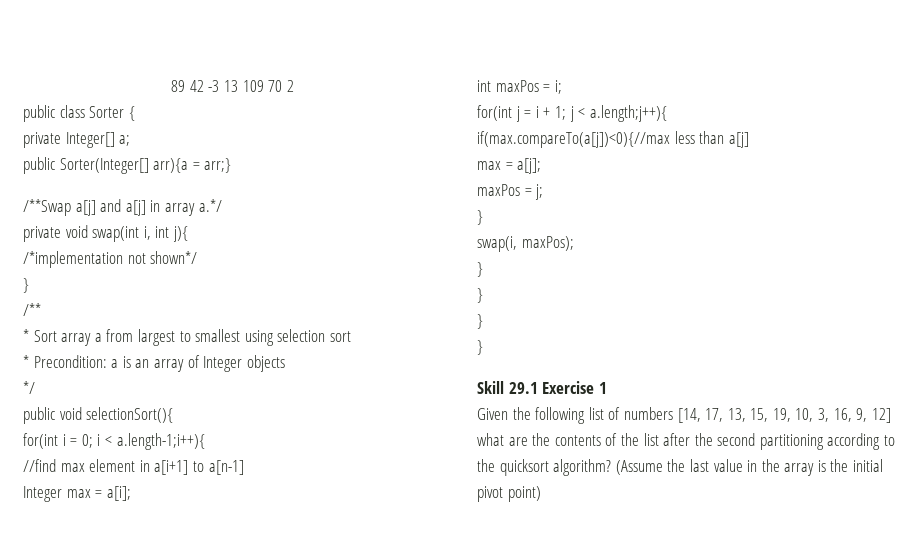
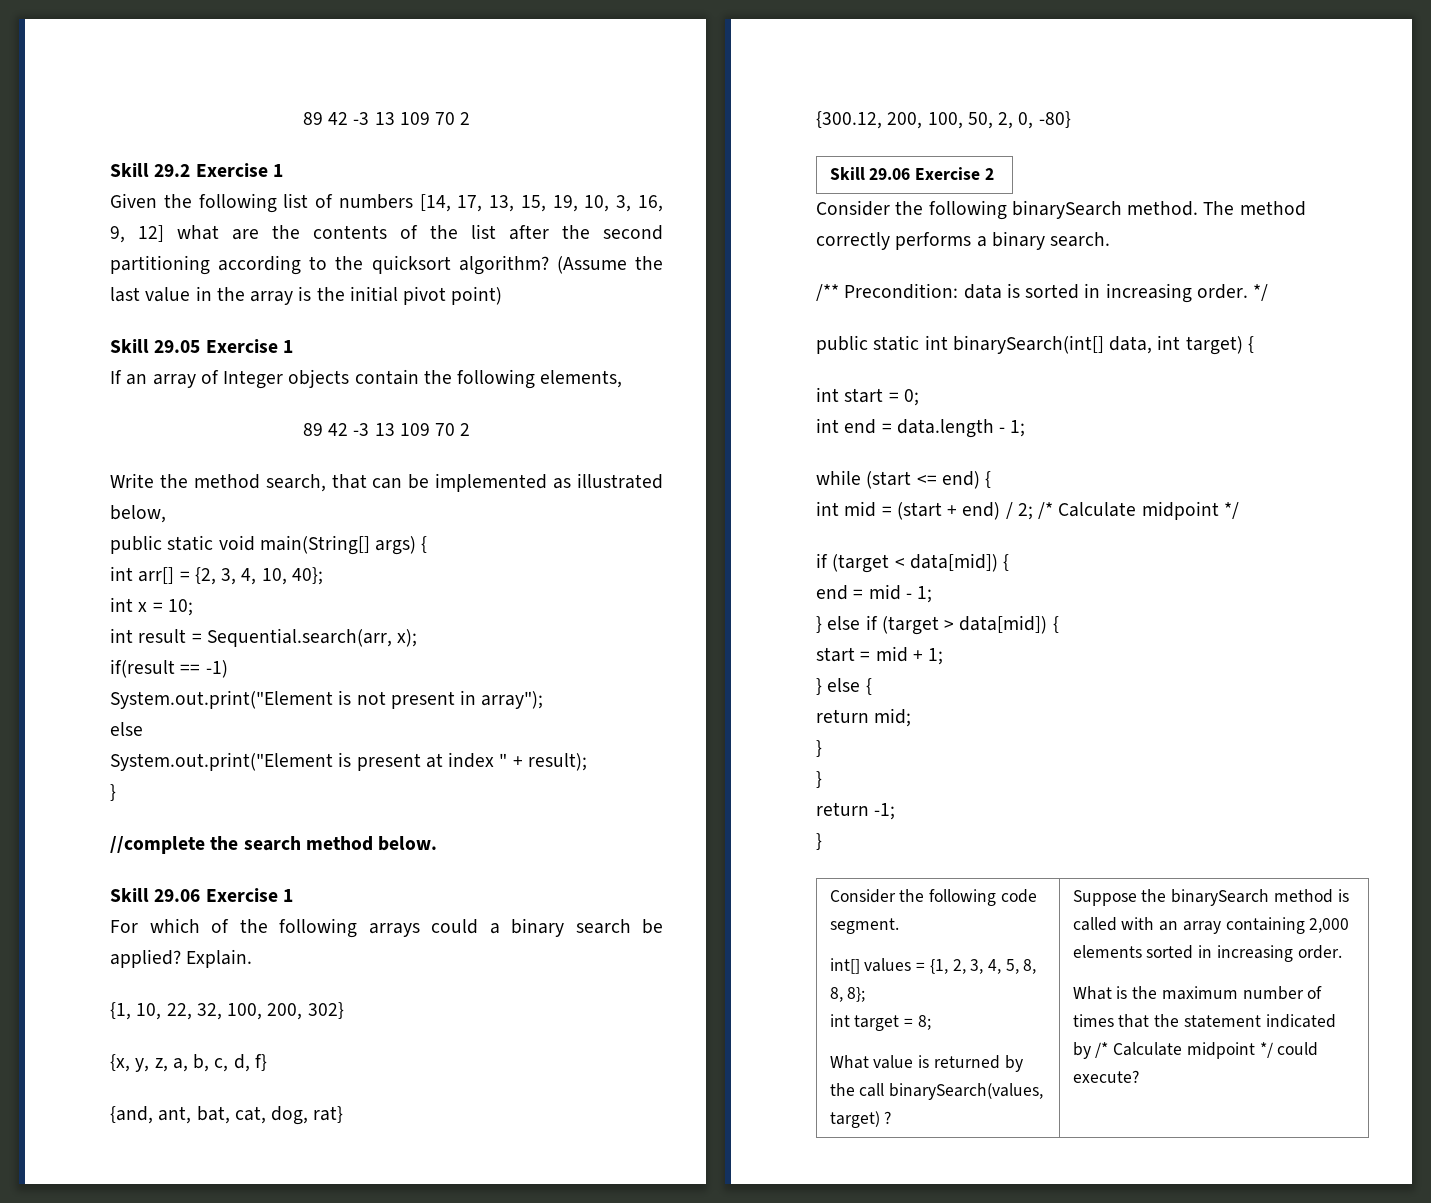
[171,80,294,92] [23,105,135,122] [23,132,131,148] [23,157,232,174] [23,199,222,216] [23,225,188,242] [23,251,198,268] [23,278,29,293] [23,303,41,316] [23,329,351,346] [23,355,285,372] [23,381,35,394] [23,407,174,424] [23,433,205,450] [23,459,244,475] [23,486,131,502] [477,80,562,94] [477,105,667,122] [477,131,749,148] [477,158,542,174] [477,184,544,200] [477,210,483,225] [477,236,574,252] [477,262,483,277] [477,288,483,303] [477,314,483,329] [477,340,483,355] [477,381,538,394] 89 42 -3 13 109 70 2 // public class Sorter { // private Integer[] a; // public Sorter(Integer[] arr){a = arr;} // /**Swap a[j] and a[j] in array a.*/ // private void swap(int i, int j){ // /*implementation not shown*/ // } // /** // * Sort array a from largest to smallest using selection sort // * Precondition: a is an array of Integer objects // */ // public void selectionSort(){ // for(int i = 0; i < a.length-1;i++){ // //find max element in a[i+1] to a[n-1] // Integer max = a[i]; // int maxPos = i; // for(int j = i + 1; j < a.length;j++){ // if(max.compareTo(a[j])<0){//max less than a[j] // max = a[j]; // maxPos = j; // } // swap(i, maxPos); // } // } // } // } // Skill 29.1 -> [302,112,471,125] [110,163,191,177] 89 42 -3 13 109 70 2 // Skill 29.2
(541, 494) none -> [110,339,293,353] [110,369,623,389] [302,423,471,436] [110,473,664,492] [110,505,166,523] [110,535,428,555] [110,566,323,585] [110,597,193,616] [110,628,418,647] [110,659,228,678] [110,690,544,709] [110,722,143,736] [110,752,587,771] [110,784,116,801] [110,836,438,854] [110,888,293,902] [110,918,663,938] [110,949,253,968] [110,1002,344,1020] [110,1054,267,1072] [110,1106,344,1125] [816,111,1071,129] [829,167,994,180] [816,200,1306,220] [816,231,1111,250] [816,283,1269,303] [816,335,1254,355] [816,387,919,406] [816,418,1026,438] [816,470,992,489] [816,501,1239,520] [816,553,1010,573] [816,584,933,603] [816,615,1059,635] [816,646,944,665] [816,678,872,695] [816,708,912,727] [816,740,822,757] [816,771,822,788] [816,802,896,820] [816,833,822,850] [829,889,1037,906] [829,918,899,934] [829,958,1037,974] [829,987,866,1002] [829,1014,931,1031] [829,1055,1023,1072] [829,1083,1044,1100] [829,1111,892,1128] [1072,889,1349,906] [1072,917,1350,934] [1072,945,1342,962] [1072,986,1323,1000] [1072,1014,1336,1028] [1072,1042,1319,1059] [1072,1070,1139,1083] // Skill 29.05 Exercise 1 // If an array of Integer objects contain the following elements, // 89 42 -3 13 109 70 2 // Write the method search, that can be implemented as illustrated below, // public static void main(String[] args) { // int arr[] = {2, 3, 4, 10, 40}; // int x = 10; // int result = Sequential.search(arr, x); // if(result == -1) // System.out.print("Element is not present in array"); // else // System.out.print("Element is present at index " + result); // } // //complete the search method below. // Skill 29.06 Exercise 1 // For which of the following arrays could a binary search be applied? Explain. // {1, 10, 22, 32, 100, 200, 302} // {x, y, z, a, b, c, d, f} // {and, ant, bat, cat, dog, rat} // {300.12, 200, 100, 50, 2, 0, -80} // Skill 29.06 Exercise 2 // Consider the following binarySearch method. The method correctly performs a binary search. // /** Precondition: data is sorted in increasing order. */ // public static int binarySearch(int[] data, int target) { // int start = 0; // int end = data.length - 1; // while (start <= end) { // int mid = (start + end) / 2; /* Calculate midpoint */ // if (target < data[mid]) { // end = mid - 1; // } else if (target > data[mid]) { // start = mid + 1; // } else { // return mid; // } // } // return -1; // } // Consider the following code segment. // int[] values = {1, 2, 3, 4, 5, 8, 8, 8}; // int target = 8; // What value is returned by the call binarySearch(values, target) ? | Suppose the binarySearch method is called with an array containing 2,000 elements sorted in increasing order. // What is the maximum number of times that the statement indicated by /* Calculate midpoint */ could execute?

